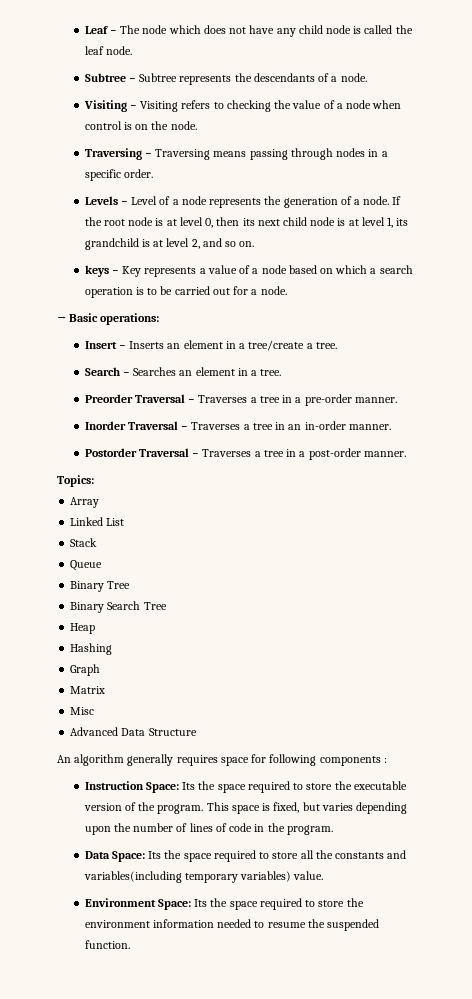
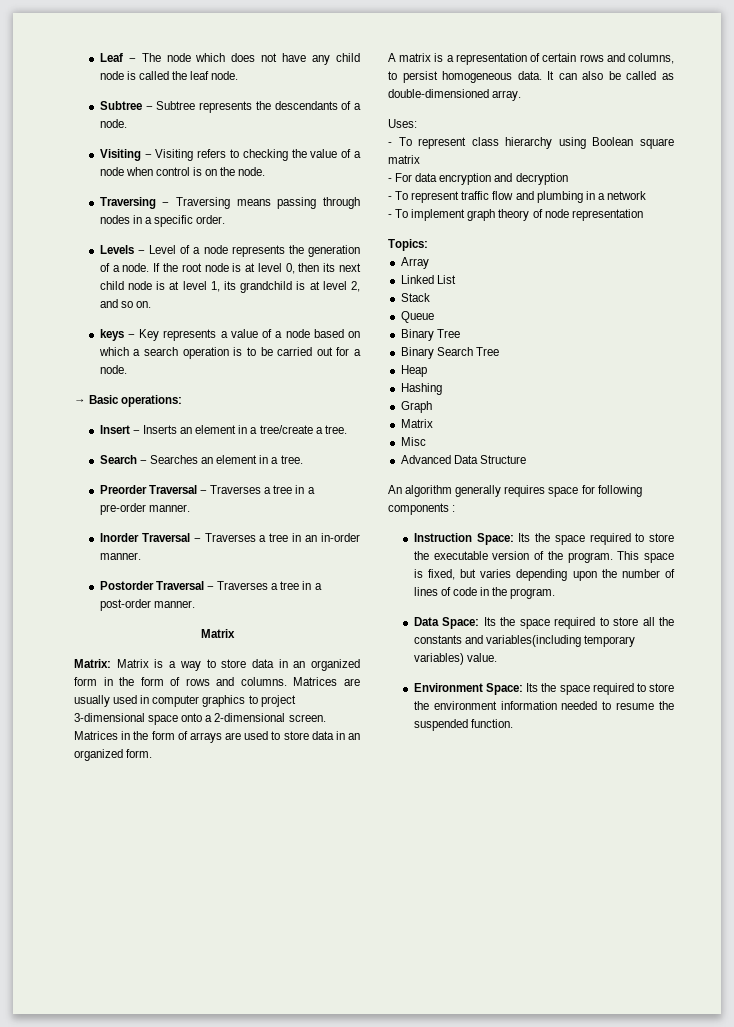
(406, 454) none -> [200,629,235,638] [74,659,360,671] [74,677,360,686] [74,695,296,707] [74,713,326,725] [74,731,360,743] [74,749,153,761] [388,53,674,65] [388,71,674,83] [388,89,522,101] [388,119,417,128] [388,137,674,149] [388,155,420,164] [388,173,568,185] [388,191,646,203] [388,209,643,221] // Matrix // Matrix: Matrix is a way to store data in an organized form in the form of rows and columns. Matrices are usually used in computer graphics to project 3-dimensional space onto a 2-dimensional screen. Matrices in the form of arrays are used to store data in an organized form. // A matrix is a representation of certain rows and columns, to persist homogeneous data. It can also be called as double-dimensioned array. // Uses: // - To represent class hierarchy using Boolean square matrix // - For data encryption and decryption // - To represent traffic flow and plumbing in a network // - To implement graph theory of node representation

